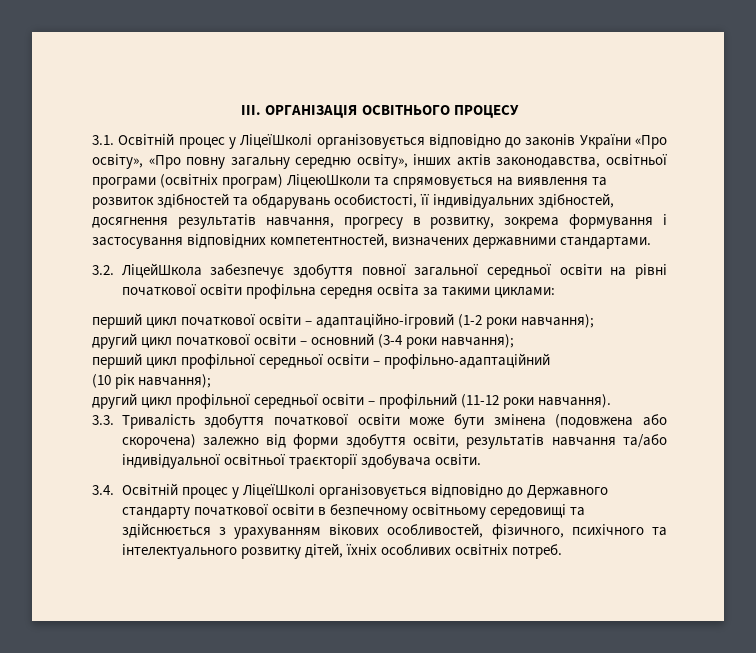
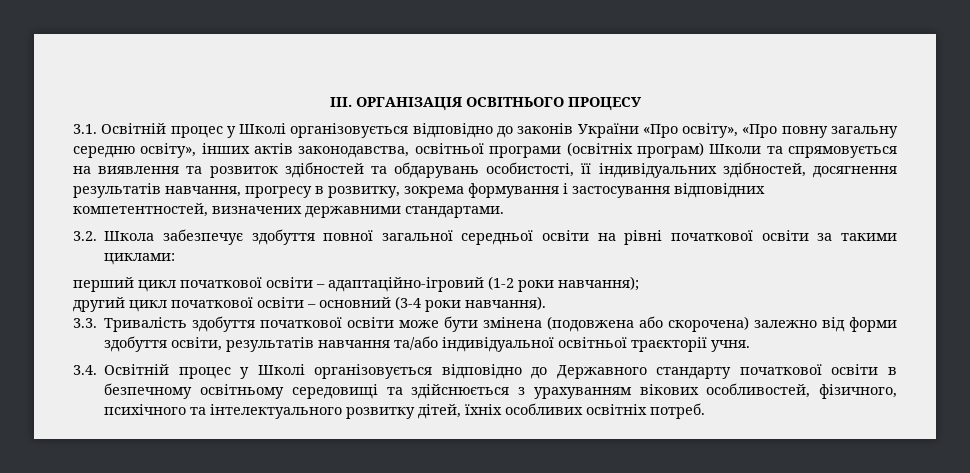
[240,134,313,148] ЛіцеїШколі -> [239,123,287,134] Школі
[287,174,371,188] ЛіцеюШколи -> [709,144,762,154] Школи
[121,263,202,278] ЛіцейШкола -> [104,231,155,241] Школа
[245,284,419,299] профільна середня освіта -> (809, 235) none
[441,334,515,348] [92,353,551,369] [92,374,212,389] [92,393,535,409] навчання); // перший цикл профільної середньої освіти – профільно-адаптаційний // (10 рік навчання); // другий цикл профільної середньої освіти – профільний (11-12 роки -> (461, 306) none
[360,454,481,469] здобувача освіти. -> [711,340,751,352] учня.
[242,484,315,498] ЛіцеїШколі -> [257,364,305,375] Школі

